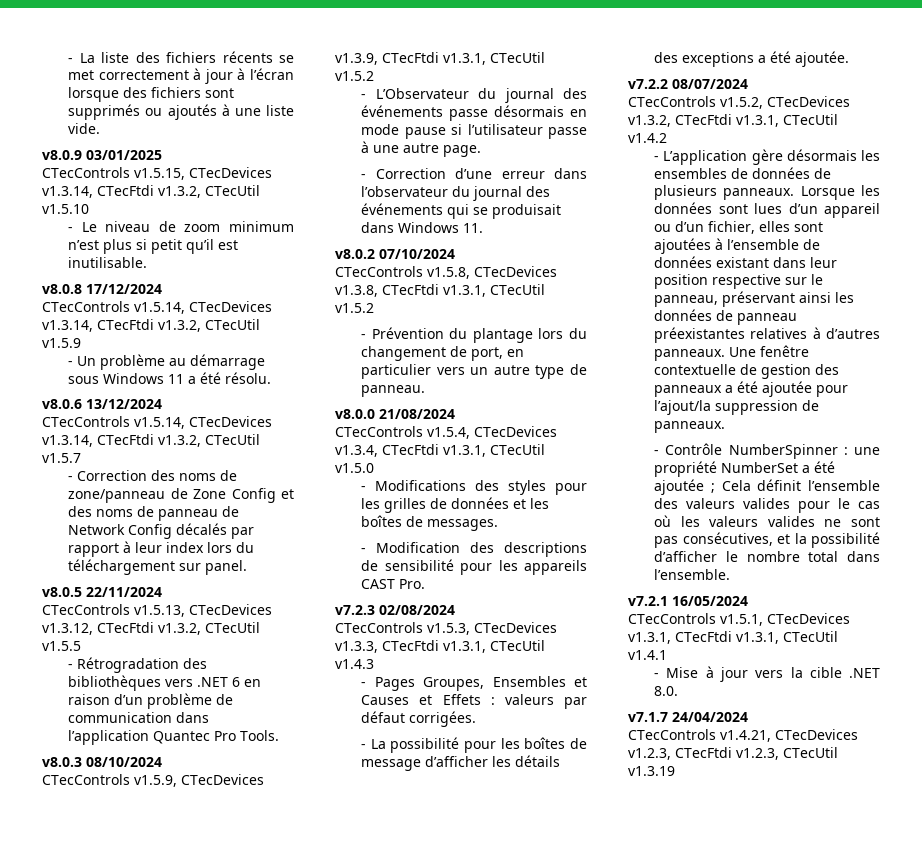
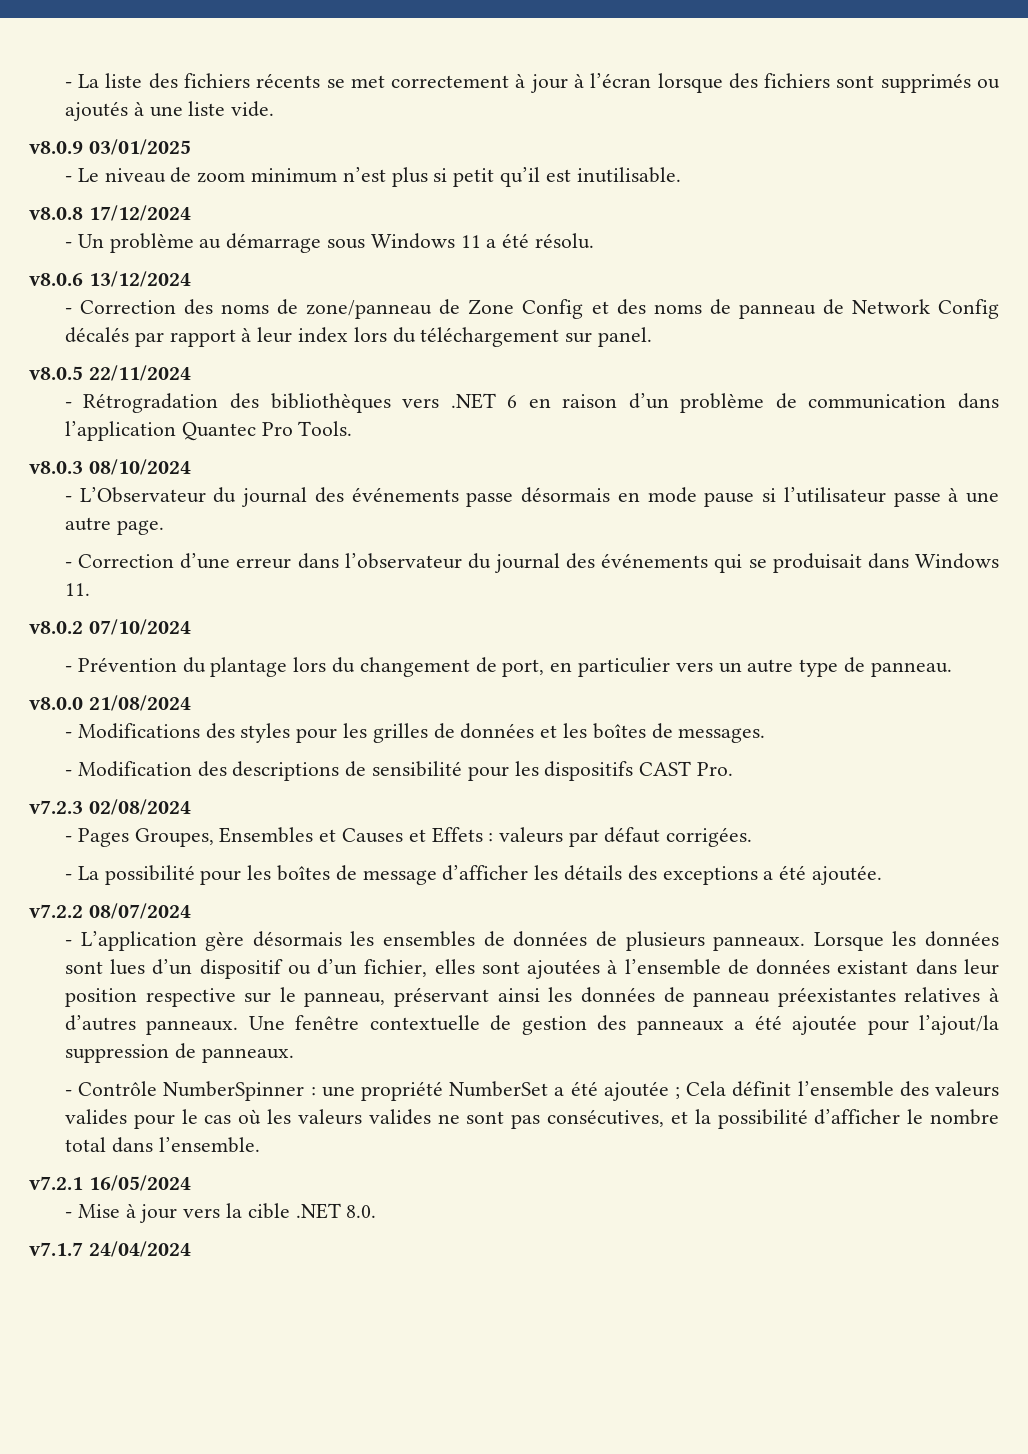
[42,167,272,180] [42,185,260,198] [42,204,89,214] // CTecControls v1.5.15, CTecDevices v1.3.14, CTecFtdi v1.3.2, CTecUtil v1.5.10 -> (191, 147) none
[42,301,272,314] [42,319,260,332] [42,338,81,348] // CTecControls v1.5.14, CTecDevices v1.3.14, CTecFtdi v1.3.2, CTecUtil v1.5.9 -> (191, 213) none
[42,416,272,429] [42,434,260,447] [42,453,81,463] // CTecControls v1.5.14, CTecDevices v1.3.14, CTecFtdi v1.3.2, CTecUtil v1.5.7 -> (191, 279) none
[42,604,272,617] [42,622,260,635] [42,641,81,651] // CTecControls v1.5.13, CTecDevices v1.3.12, CTecFtdi v1.3.2, CTecUtil v1.5.5 -> (191, 373) none
[42,774,264,787] [335,52,545,65] [335,71,374,81] // CTecControls v1.5.9, CTecDevices v1.3.9, CTecFtdi v1.3.1, CTecUtil v1.5.2 -> (191, 467) none
[335,266,557,279] [335,284,545,297] [335,303,374,313] // CTecControls v1.5.8, CTecDevices v1.3.8, CTecFtdi v1.3.1, CTecUtil v1.5.2 -> (191, 627) none
[335,426,557,439] [335,444,545,457] [335,463,374,473] // CTecControls v1.5.4, CTecDevices v1.3.4, CTecFtdi v1.3.1, CTecUtil v1.5.0 -> (191, 703) none
[524,560,587,575] appareils -> [544,761,634,781] dispositifs
[335,622,557,635] [335,640,545,653] [335,659,374,669] // CTecControls v1.5.3, CTecDevices v1.3.3, CTecFtdi v1.3.1, CTecUtil v1.4.3 -> (191, 807) none
[628,96,850,109] [628,114,838,127] [628,133,667,143] // CTecControls v1.5.2, CTecDevices v1.3.2, CTecFtdi v1.3.1, CTecUtil v1.4.2 -> (191, 911) none
[824,203,880,218] appareil -> [199,959,283,979] dispositif
[628,613,850,626] [628,631,838,644] [628,650,667,660] // CTecControls v1.5.1, CTecDevices v1.3.1, CTecFtdi v1.3.1, CTecUtil v1.4.1 -> (191, 1183) none
[628,729,858,742] [628,747,838,760] [628,766,675,776] // CTecControls v1.4.21, CTecDevices v1.2.3, CTecFtdi v1.2.3, CTecUtil v1.3.19 -> (191, 1249) none

